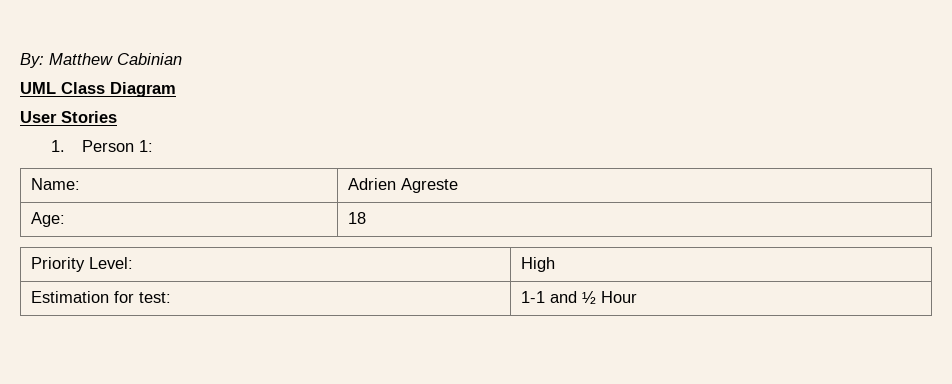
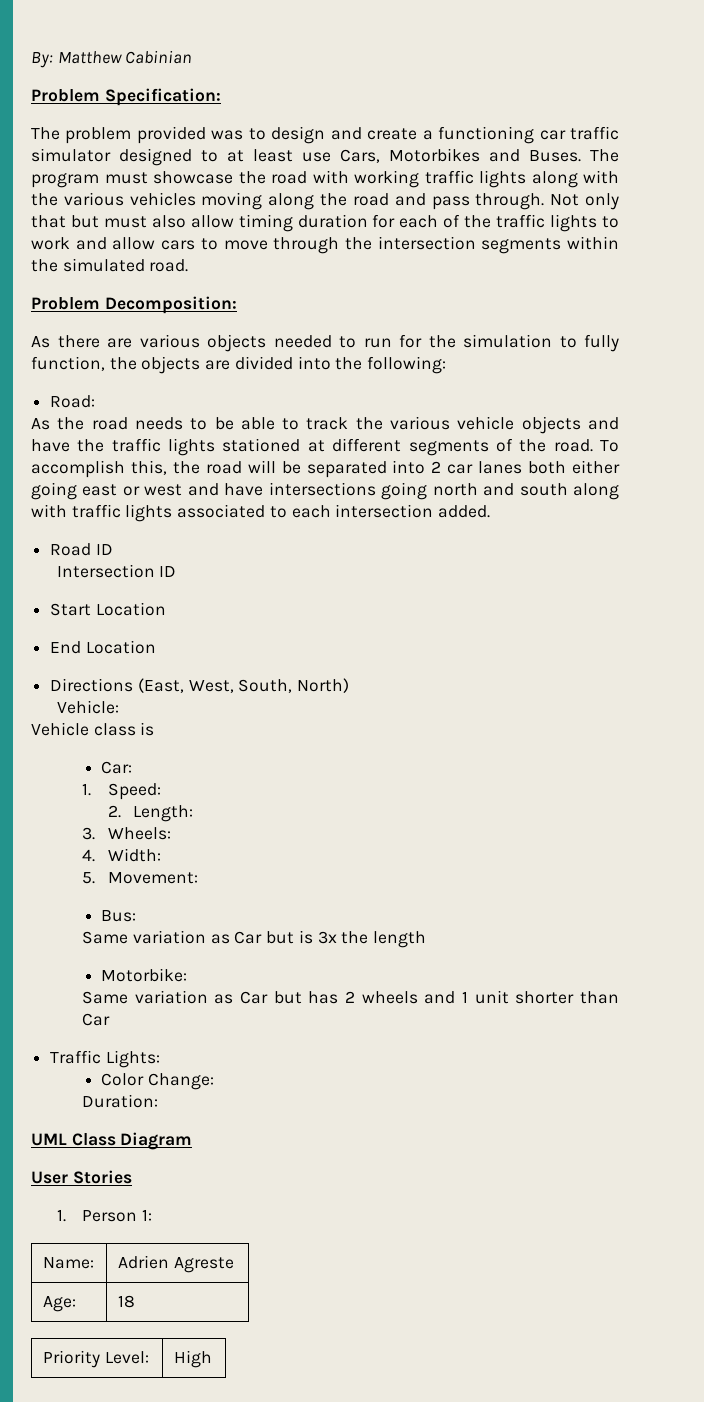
(182, 59) none -> [31,88,221,106] [31,126,619,144] [31,148,619,166] [31,170,619,188] [31,192,619,210] [31,214,619,232] [31,236,619,254] [31,258,189,272] [31,296,237,314] [31,334,619,352] [31,356,447,374] [50,395,96,408] [31,416,620,434] [31,438,620,456] [31,460,620,478] [31,482,619,500] [31,504,491,522] [50,543,113,556] [56,564,177,578] [50,602,166,616] [50,640,156,654] [50,678,350,693] [56,700,119,714] [31,722,155,736] [101,761,133,774] [82,783,161,800] [107,805,194,822] [82,827,171,840] [82,848,161,862] [82,872,198,884] [101,910,137,922] [82,930,426,948] [101,968,188,982] [82,990,619,1004] [82,1013,111,1026] [50,1050,160,1068] [101,1073,215,1090] [82,1094,159,1108] // Problem Specification: // The problem provided was to design and create a functioning car traffic simulator designed to at least use Cars, Motorbikes and Buses. The program must showcase the road with working traffic lights along with the various vehicles moving along the road and pass through. Not only that but must also allow timing duration for each of the traffic lights to work and allow cars to move through the intersection segments within the simulated road. // Problem Decomposition: // As there are various objects needed to run for the simulation to fully function, the objects are divided into the following: // Road: // As the road needs to be able to track the various vehicle objects and have the traffic lights stationed at different segments of the road. To accomplish this, the road will be separated into 2 car lanes both either going east or west and have intersections going north and south along with traffic lights associated to each intersection added. // Road ID // Intersection ID // Start Location // End Location // Directions (East, West, South, North) // Vehicle: // Vehicle class is // Car: // 1. Speed: // 2. Length: // 3. Wheels: // 4. Width: // 5. Movement: // Bus: // Same variation as Car but is 3x the length // Motorbike: // Same variation as Car but has 2 wheels and 1 unit shorter than Car // Traffic Lights: // Color Change: // Duration:
[30,291,171,303] [520,291,637,304] // Estimation for test: | 1-1 and ½ Hour -> (212, 1359) none

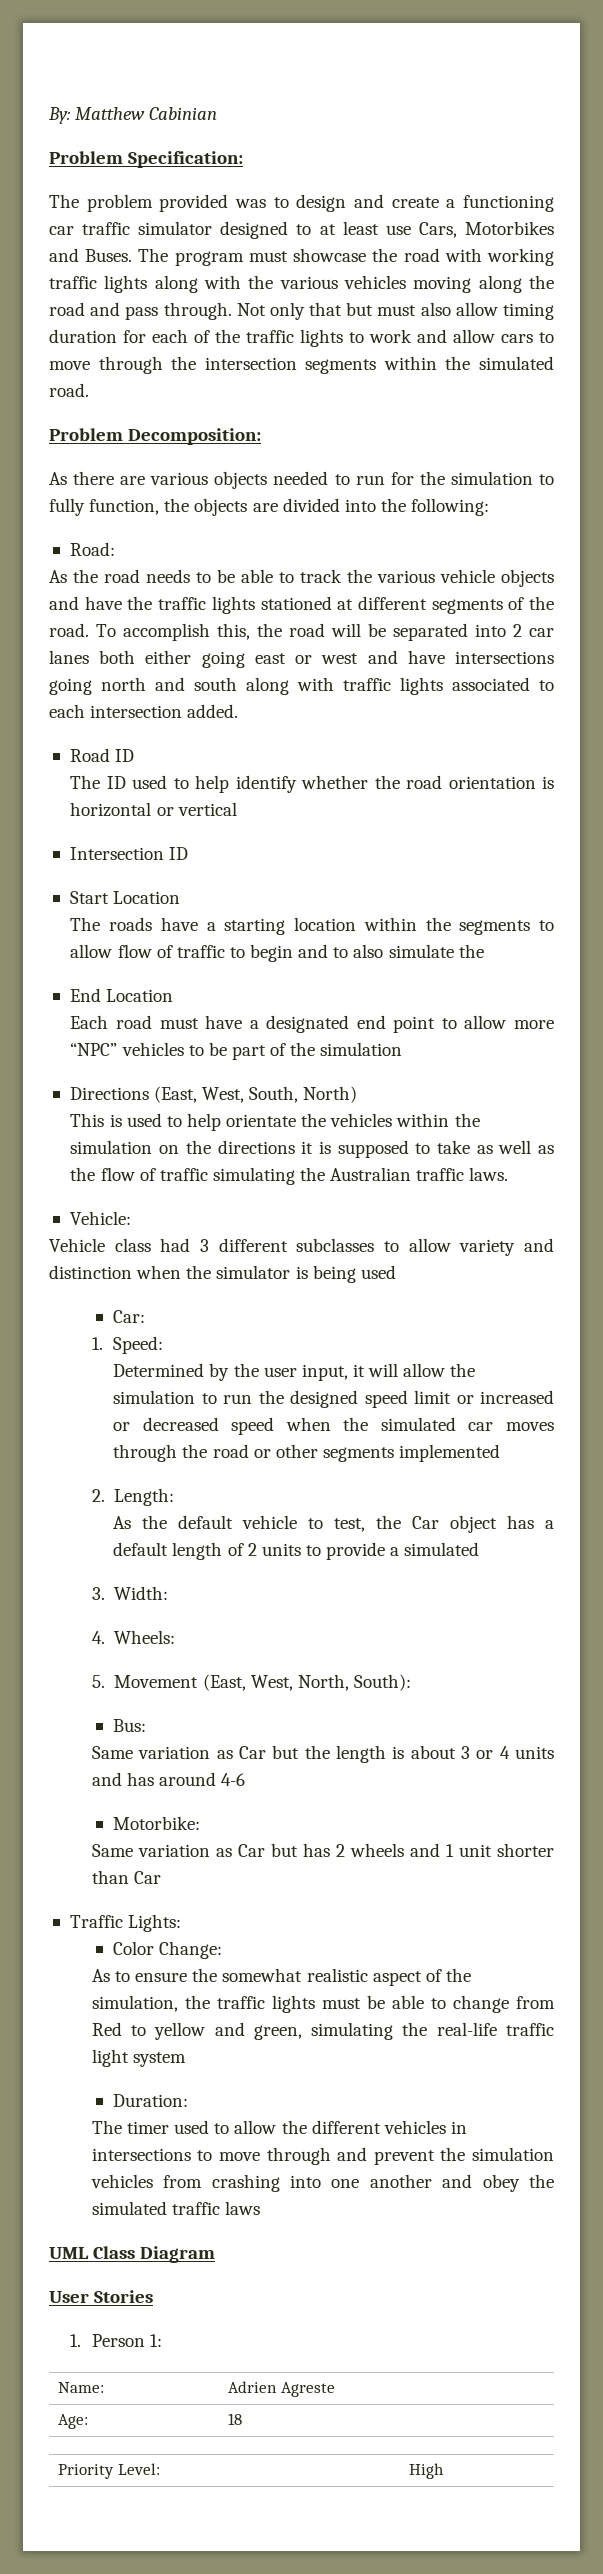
[56,564,177,578] [50,602,166,616] [50,640,156,654] Intersection ID // Start Location // End Location -> [70,775,554,793] [70,802,237,817] [69,847,189,860] [69,891,181,904] [70,917,554,935] [70,944,484,962] [69,988,174,1002] [70,1015,554,1033] [70,1042,403,1060] The ID used to help identify whether the road orientation is horizontal or vertical // Intersection ID // Start Location // The roads have a starting location within the segments to allow flow of traffic to begin and to also simulate the // End Location // Each road must have a designated end point to allow more “NPC” vehicles to be part of the simulation
[56,700,119,714] [31,722,155,736] Vehicle: // Vehicle class is -> [70,1113,480,1131] [70,1140,554,1158] [70,1167,509,1185] [69,1211,131,1225] [49,1238,554,1256] [49,1265,396,1283] This is used to help orientate the vehicles within the simulation on the directions it is supposed to take as well as the flow of traffic simulating the Australian traffic laws. // Vehicle: // Vehicle class had 3 different subclasses to allow variety and distinction when the simulator is being used
[107,805,194,822] [82,827,171,840] [82,848,161,862] [82,872,198,884] 2. Length: // 3. Wheels: // 4. Width: // 5. Movement: -> [113,1363,476,1381] [113,1390,554,1408] [113,1417,554,1435] [113,1444,501,1462] [91,1488,175,1506] [113,1515,554,1533] [113,1542,480,1560] [91,1586,169,1600] [91,1630,176,1644] [91,1674,411,1691] Determined by the user input, it will allow the simulation to run the designed speed limit or increased or decreased speed when the simulated car moves through the road or other segments implemented // 2. Length: // As the default vehicle to test, the Car object has a default length of 2 units to provide a simulated // 3. Width: // 4. Wheels: // 5. Movement (East, West, North, South):
[298,930,337,944] is 3x -> (300, 1752) none
(426, 939) none -> [392,1745,555,1759] [91,1772,246,1786] is about 3 or 4 units and has around 4-6
[82,1094,159,1108] Duration: -> [91,1968,471,1986] [91,1995,555,2013] [91,2022,554,2040] [91,2049,187,2067] [112,2094,188,2107] [91,2120,467,2134] [91,2147,555,2165] [90,2174,554,2192] [91,2201,261,2215] As to ensure the somewhat realistic aspect of the simulation, the traffic lights must be able to change from Red to yellow and green, simulating the real-life traffic light system // Duration: // The timer used to allow the different vehicles in intersections to move through and prevent the simulation vehicles from crashing into one another and obey the simulated traffic laws

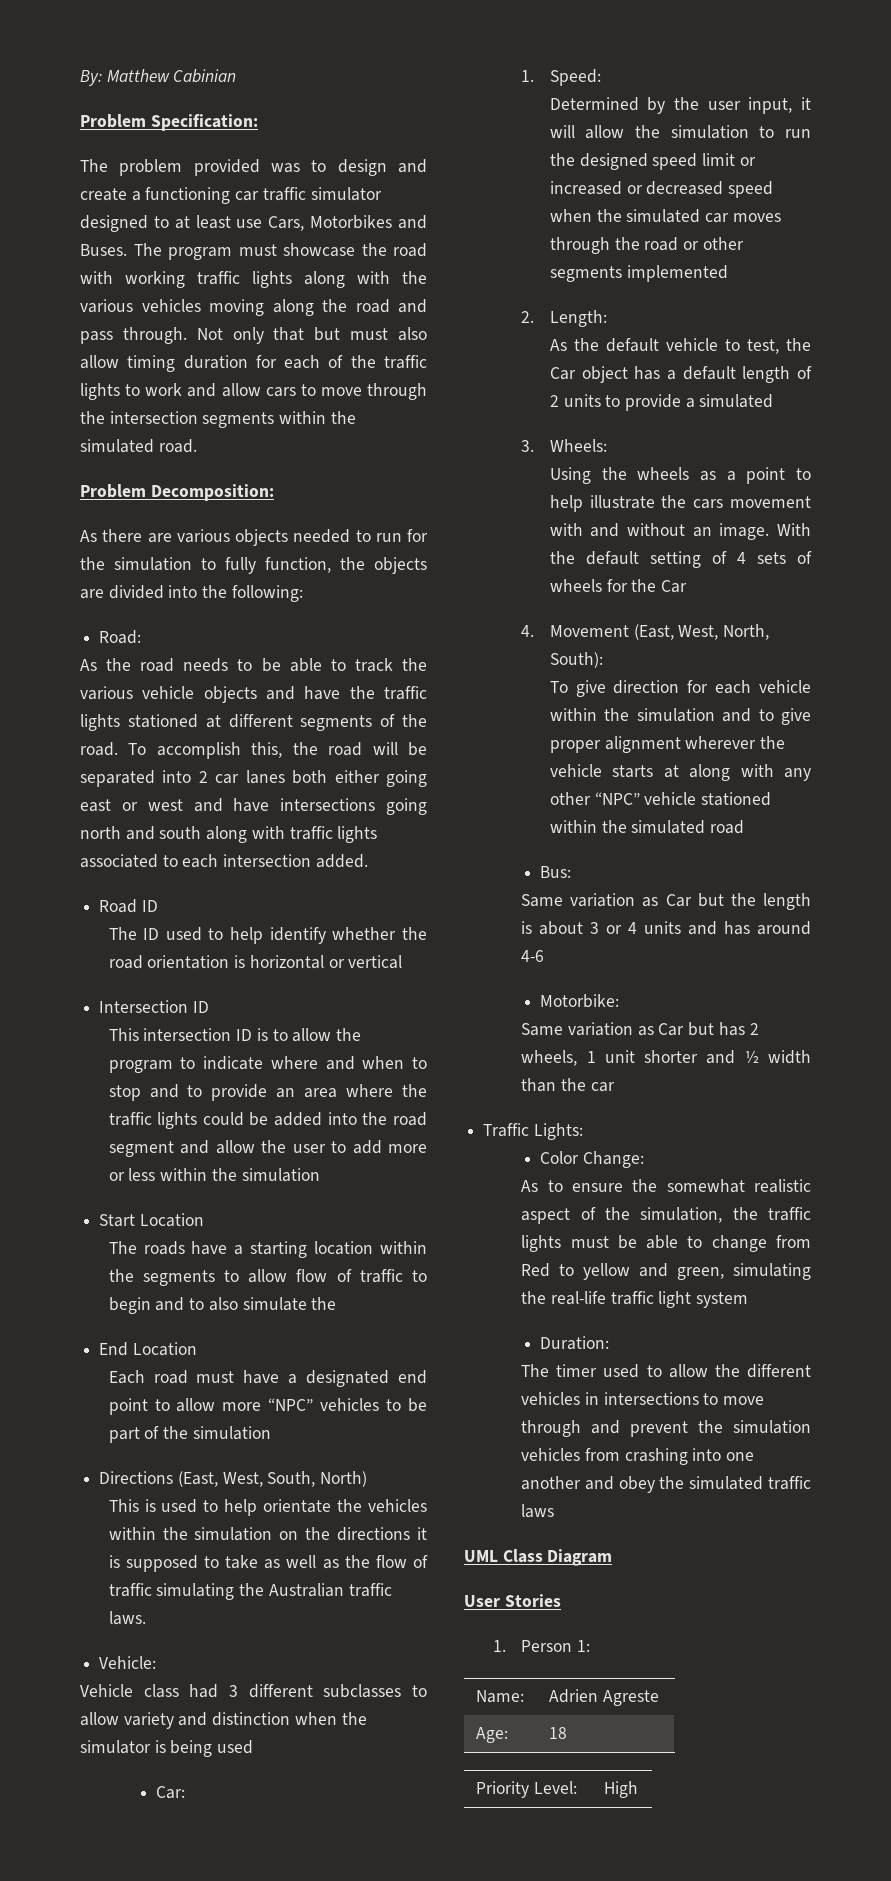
(189, 853) none -> [108,1028,361,1042] [108,1056,427,1073] [108,1084,427,1101] [108,1112,428,1129] [108,1140,427,1157] [108,1168,320,1182] // This intersection ID is to allow the program to indicate where and when to stop and to provide an area where the traffic lights could be added into the road segment and allow the user to add more or less within the simulation
[114,1586,169,1600] [91,1630,176,1644] [91,1675,105,1688] Width: // 4. Wheels: // 5. -> [549,439,607,452] [549,467,811,484] [549,495,811,512] [549,523,811,540] [549,551,812,568] [549,579,687,593] [521,625,535,637] Wheels: // Using the wheels as a point to help illustrate the cars movement with and without an image. With the default setting of 4 sets of wheels for the Car // 4.
(411, 1682) none -> [549,680,811,697] [549,708,811,725] [549,736,785,753] [549,764,811,781] [549,792,771,806] [549,820,744,834] // To give direction for each vehicle within the simulation and to give proper alignment wherever the vehicle starts at along with any other “NPC” vehicle stationed within the simulated road
[349,1843,440,1857] wheels and -> [521,1050,578,1066] wheels,
[91,1870,162,1884] than Car -> [706,1050,811,1064] [521,1078,615,1092] and ½ width than the car

